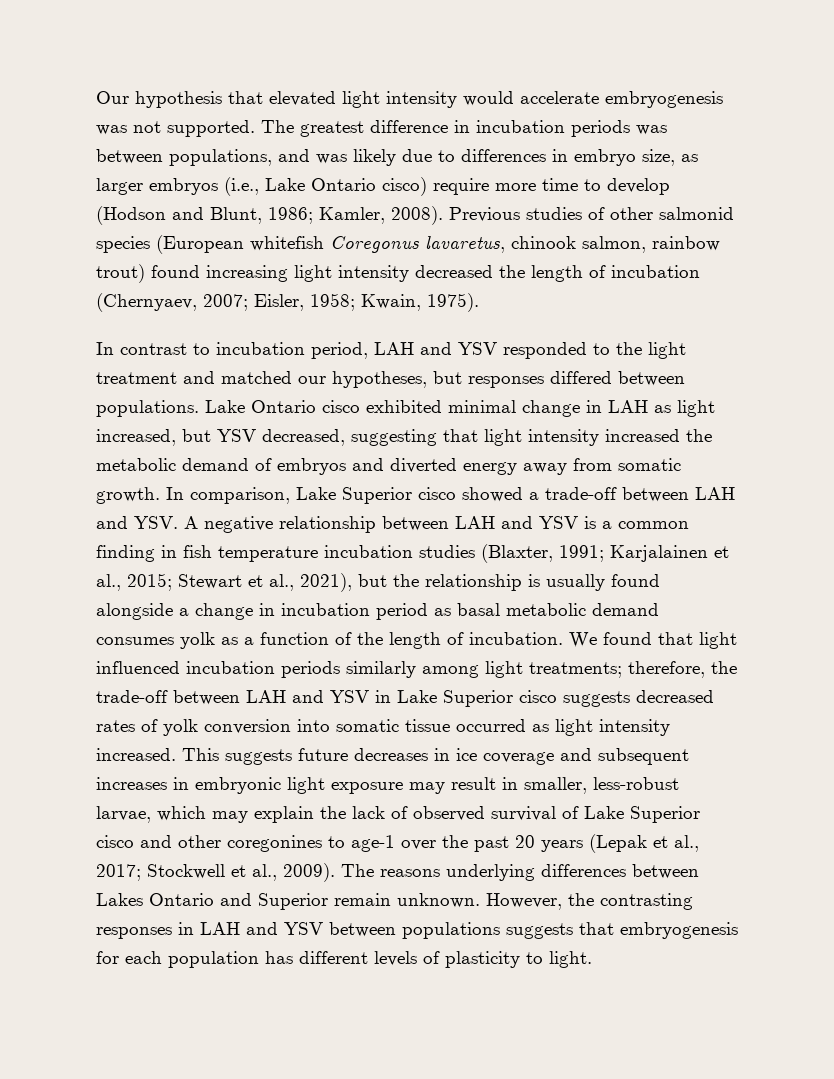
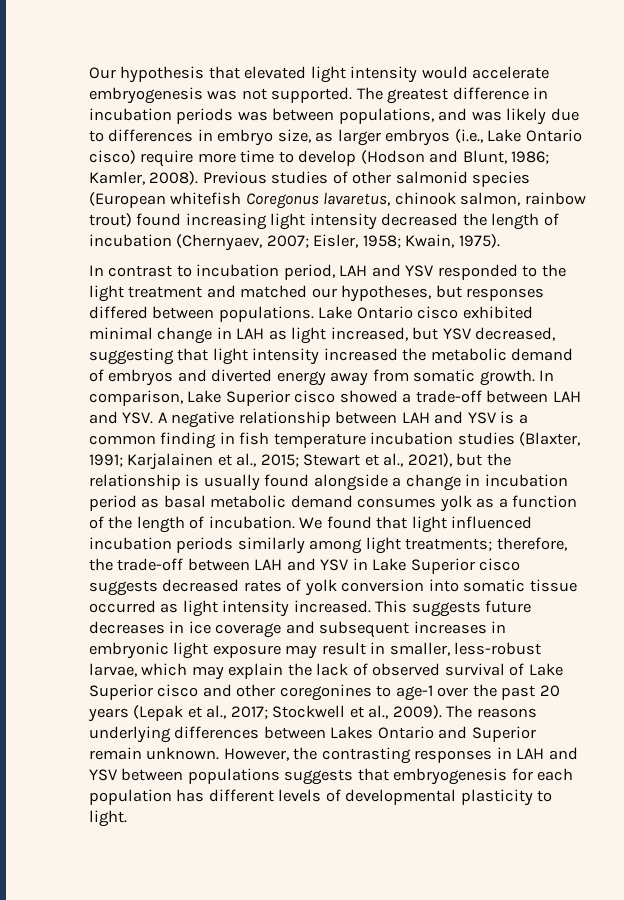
(440, 957) none -> [345,789,457,805] developmental

